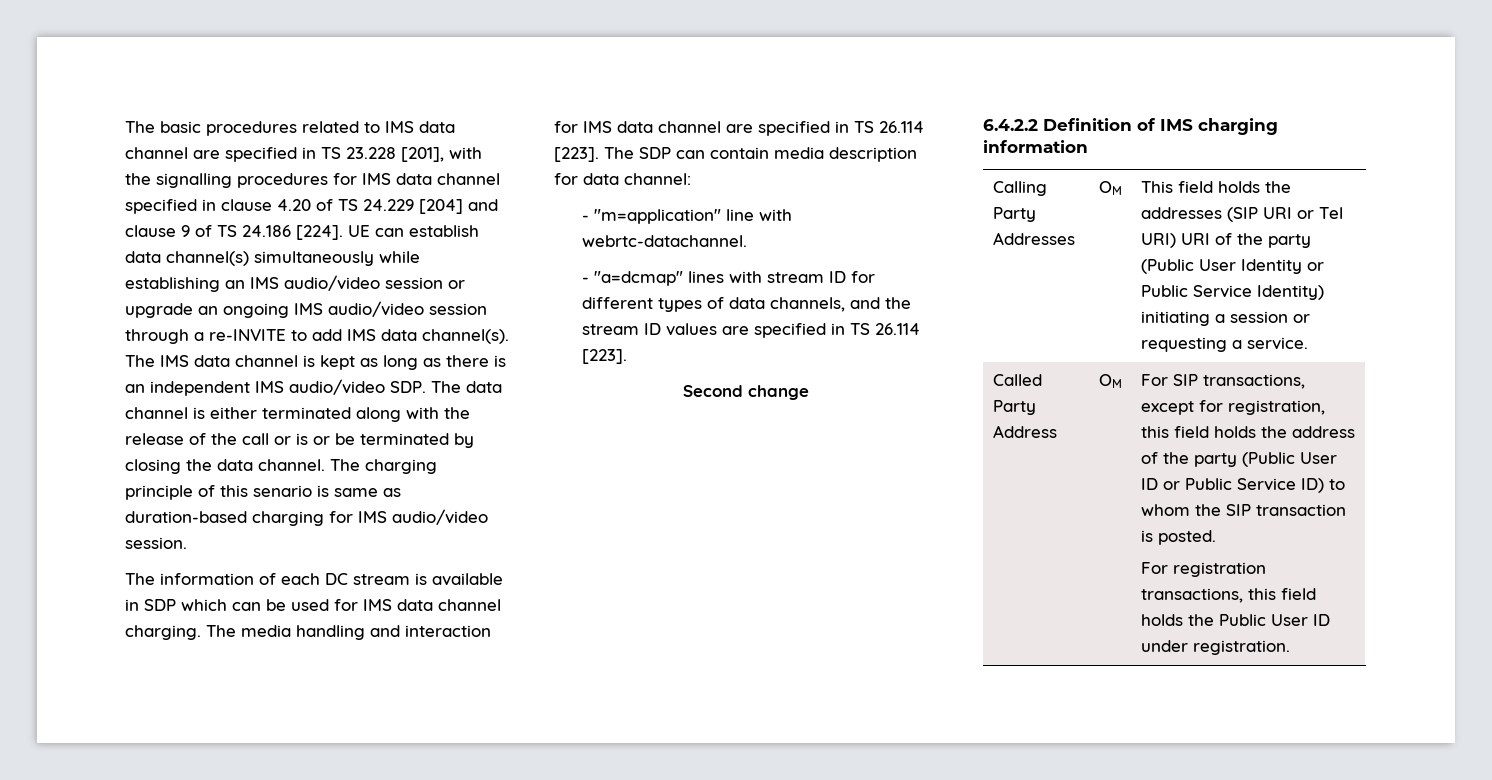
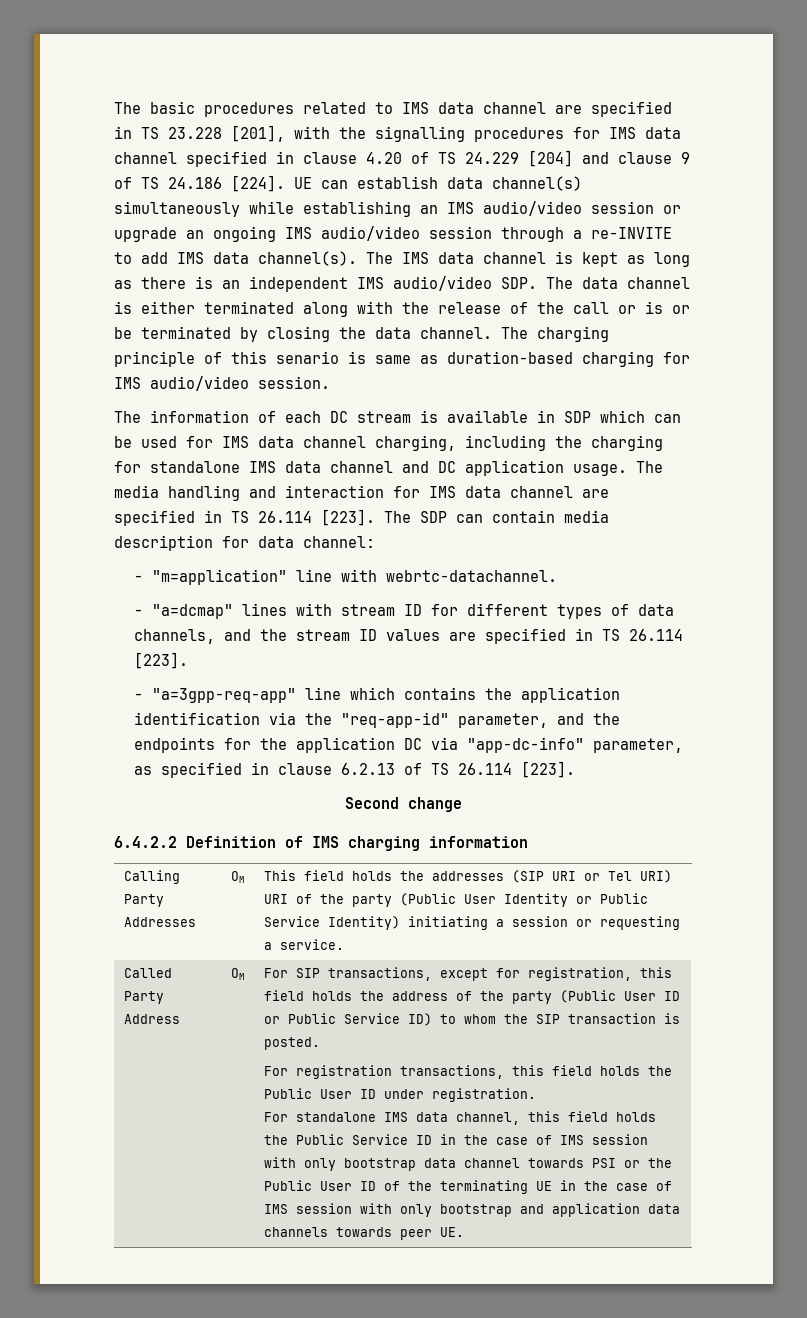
[125,625,201,640] charging. -> [375,435,663,451] [114,460,627,476] charging, including the charging for standalone IMS data channel and DC application usage.
(628, 356) none -> [133,687,620,703] [133,712,620,728] [133,737,683,753] [133,761,575,778] // - "a=3gpp-req-app" line which contains the application identification via the "req-app-id" parameter, and the endpoints for the application DC via "app-dc-info" parameter, as specified in clause 6.2.13 of TS 26.114 [223].
(1290, 647) none -> [264,1111,657,1125] [264,1134,649,1145] [264,1157,673,1171] [264,1180,673,1194] [264,1203,681,1217] [264,1227,465,1240] // For standalone IMS data channel, this field holds the Public Service ID in the case of IMS session with only bootstrap data channel towards PSI or the Public User ID of the terminating UE in the case of IMS session with only bootstrap and application data channels towards peer UE.

